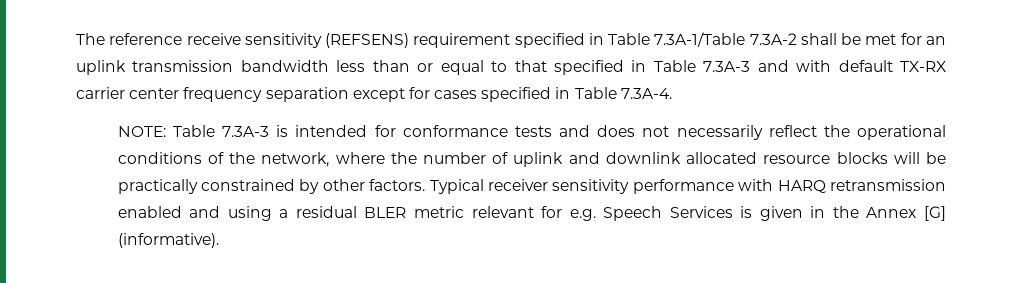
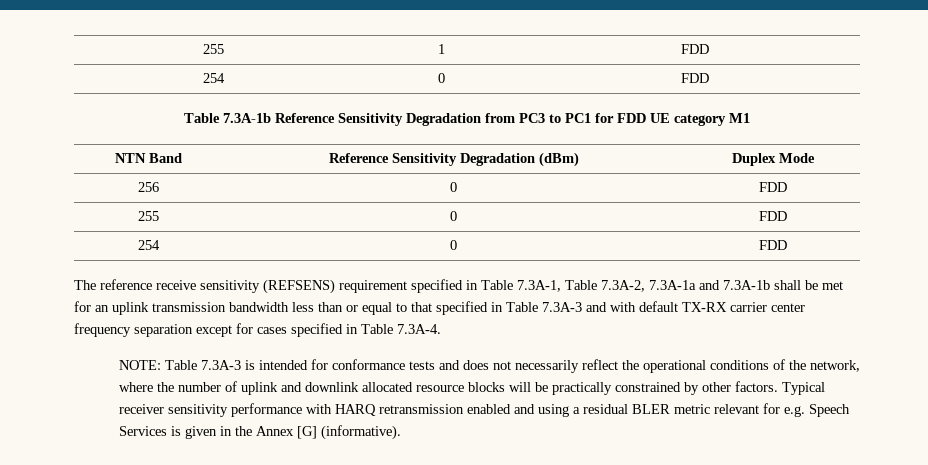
(76, 39) none -> [203,44,224,54] [438,44,445,54] [681,44,709,54] [203,73,225,83] [438,73,445,83] [681,73,709,83] [184,113,750,126] [114,153,182,163] [328,152,579,167] [731,153,815,166] [137,182,159,192] [450,182,458,192] [758,182,787,192] [137,211,159,221] [450,211,458,221] [758,211,787,221] [137,240,160,250] [450,240,458,250] [758,240,787,250] 255 | 1 | FDD // 254 | 0 | FDD // Table 7.3A-1b Reference Sensitivity Degradation from PC3 to PC1 for FDD UE category M1 // NTN Band | Reference Sensitivity Degradation (dBm) | Duplex Mode // 256 | 0 | FDD // 255 | 0 | FDD // 254 | 0 | FDD //
[654,32,797,47] 7.3A-1/Table 7.3A-2 -> [517,280,770,292] 7.3A-1, Table 7.3A-2, 7.3A-1a and 7.3A-1b

